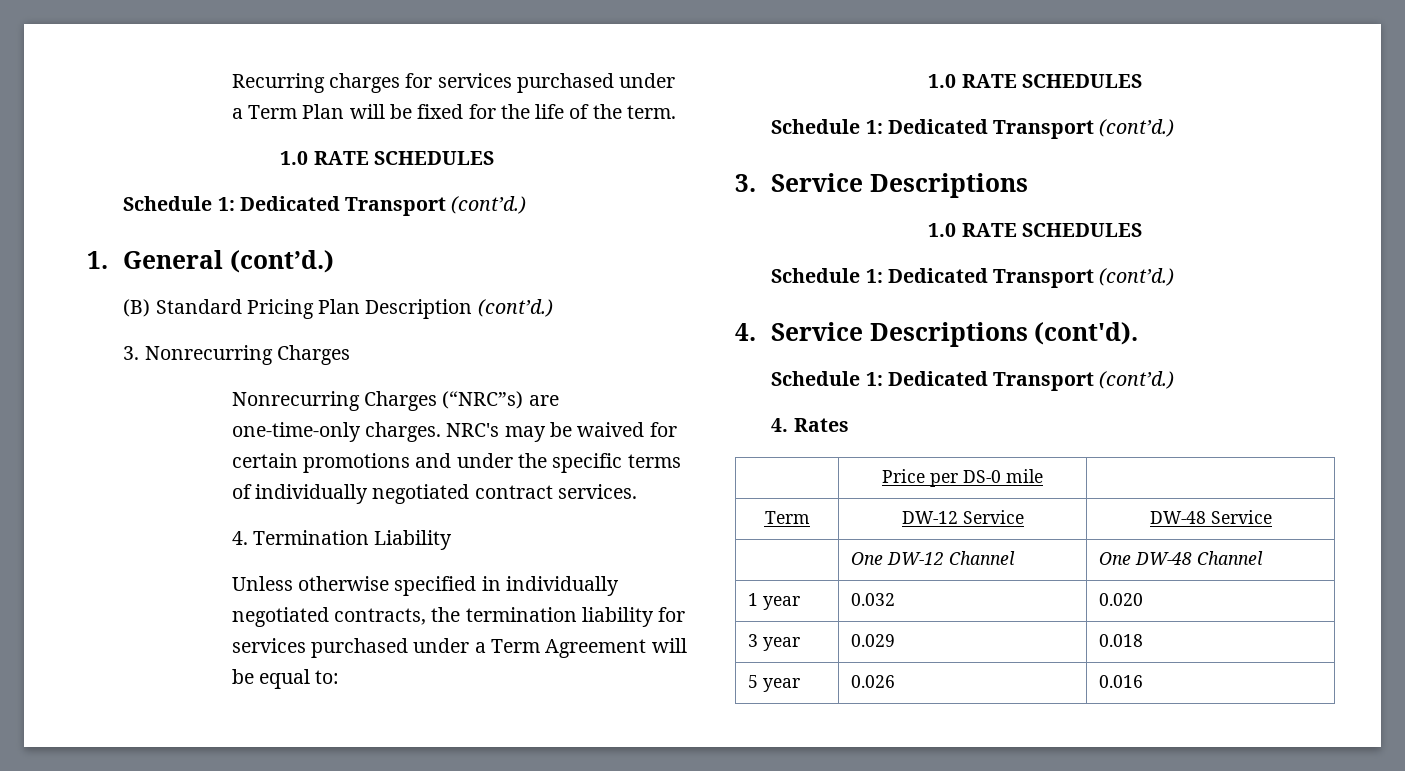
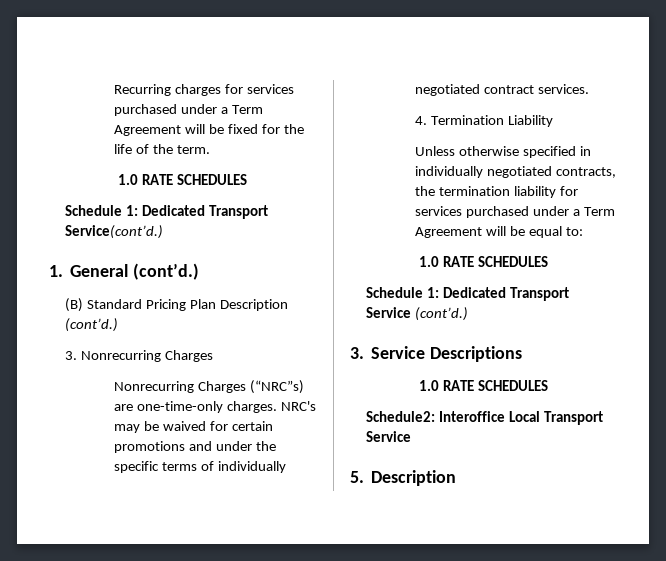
[302,104,345,119] Plan -> [114,125,182,136] Agreement
[451,196,527,214] (cont’d.) -> [65,225,164,239] Service(cont’d.)
(1095, 129) none -> [366,307,412,318] Service
[771,268,1175,288] [735,322,1139,347] [771,371,1175,391] [771,418,849,432] [882,469,1043,487] [764,511,810,524] [901,510,1024,524] [1149,510,1272,524] [851,551,1016,565] [1099,551,1264,565] [748,593,801,610] [851,593,896,606] [1099,593,1144,606] [748,634,801,651] [851,634,896,647] [1099,634,1144,647] [748,675,801,692] [851,675,896,688] [1099,675,1144,688] Schedule 1: Dedicated Transport (cont’d.) // 4. Service Descriptions (cont'd). // Schedule 1: Dedicated Transport (cont’d.) // 4. Rates // | Price per DS-0 mile | // Term | DW-12 Service | DW-48 Service // | One DW-12 Channel | One DW-48 Channel // 1 year | 0.032 | 0.020 // 3 year | 0.029 | 0.018 // 5 year | 0.026 | 0.016 -> [366,411,604,425] [366,431,412,442] [350,470,457,486] Schedule2: Interoffice Local Transport Service // 5. Description

